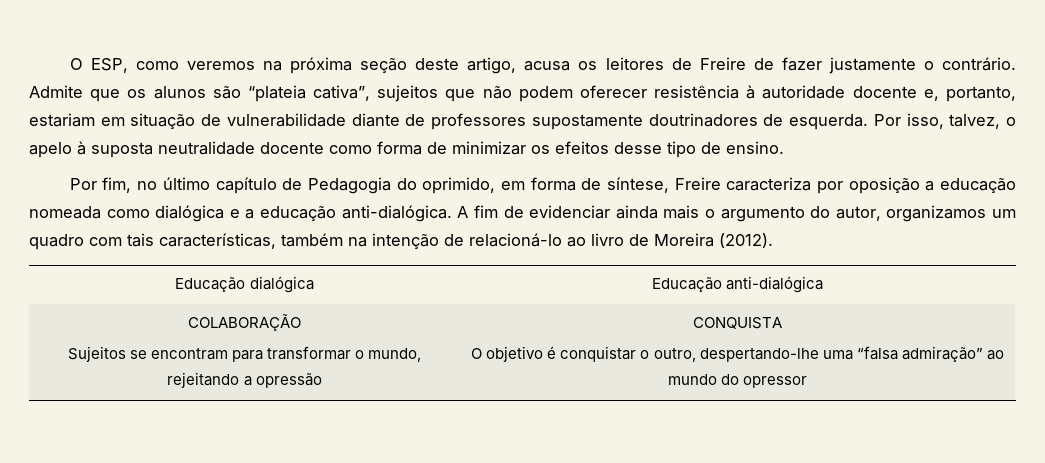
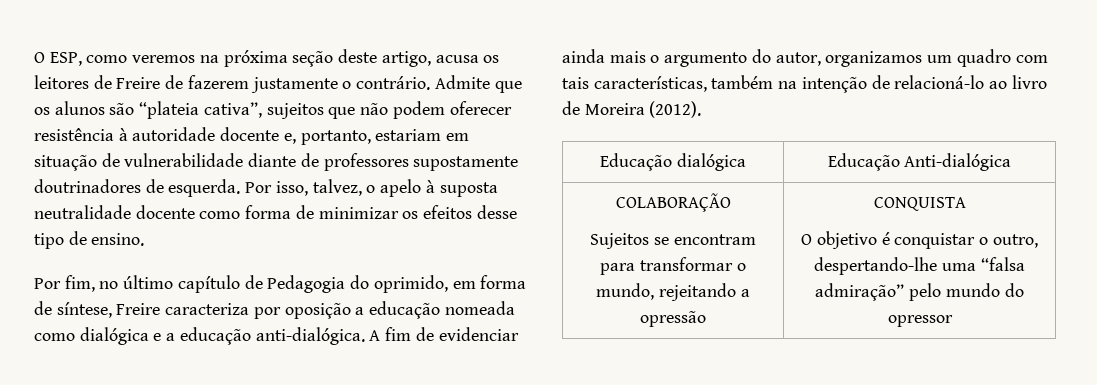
[781,57,822,71] fazer -> [187,75,249,89] fazerem
[726,276,824,293] anti-dialógica -> [904,153,1012,171] Anti-dialógica
[986,350,1004,360] ao -> [909,283,942,301] pelo

